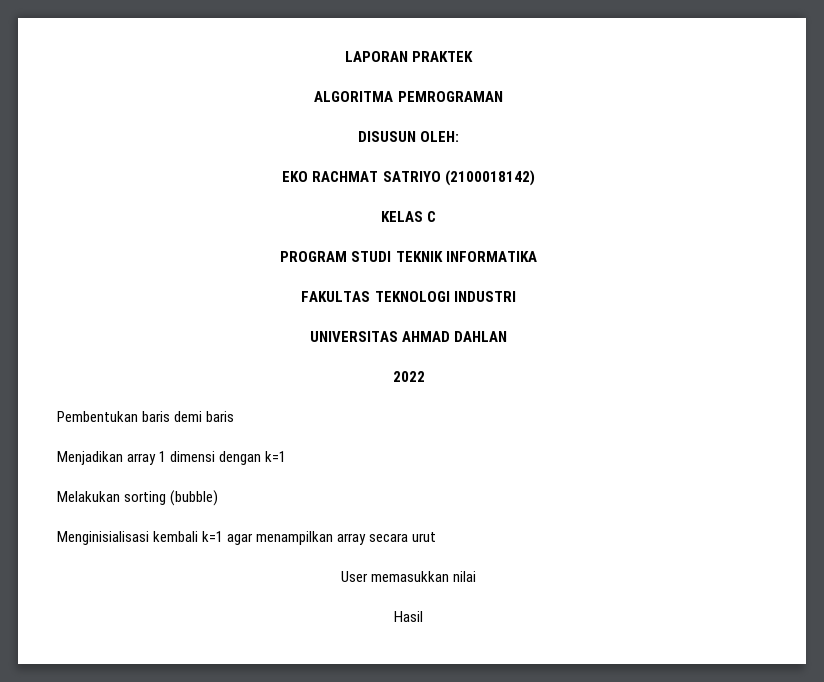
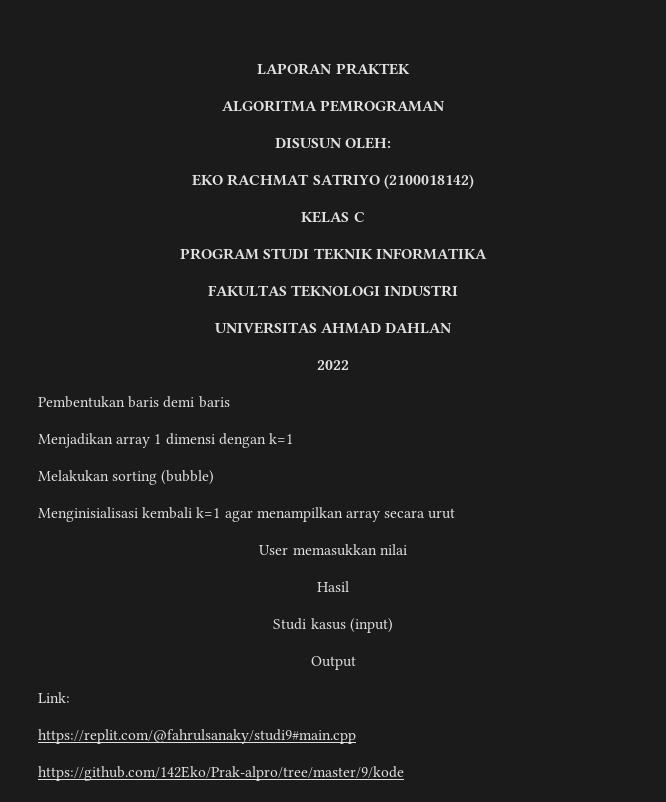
(423, 616) none -> [273,618,393,633] [310,656,356,670] [38,692,70,703] [38,729,356,744] [38,766,404,781] // Studi kasus (input) // Output // Link: // https://replit.com/@fahrulsanaky/studi9#main.cpp // https://github.com/142Eko/Prak-alpro/tree/master/9/kode

